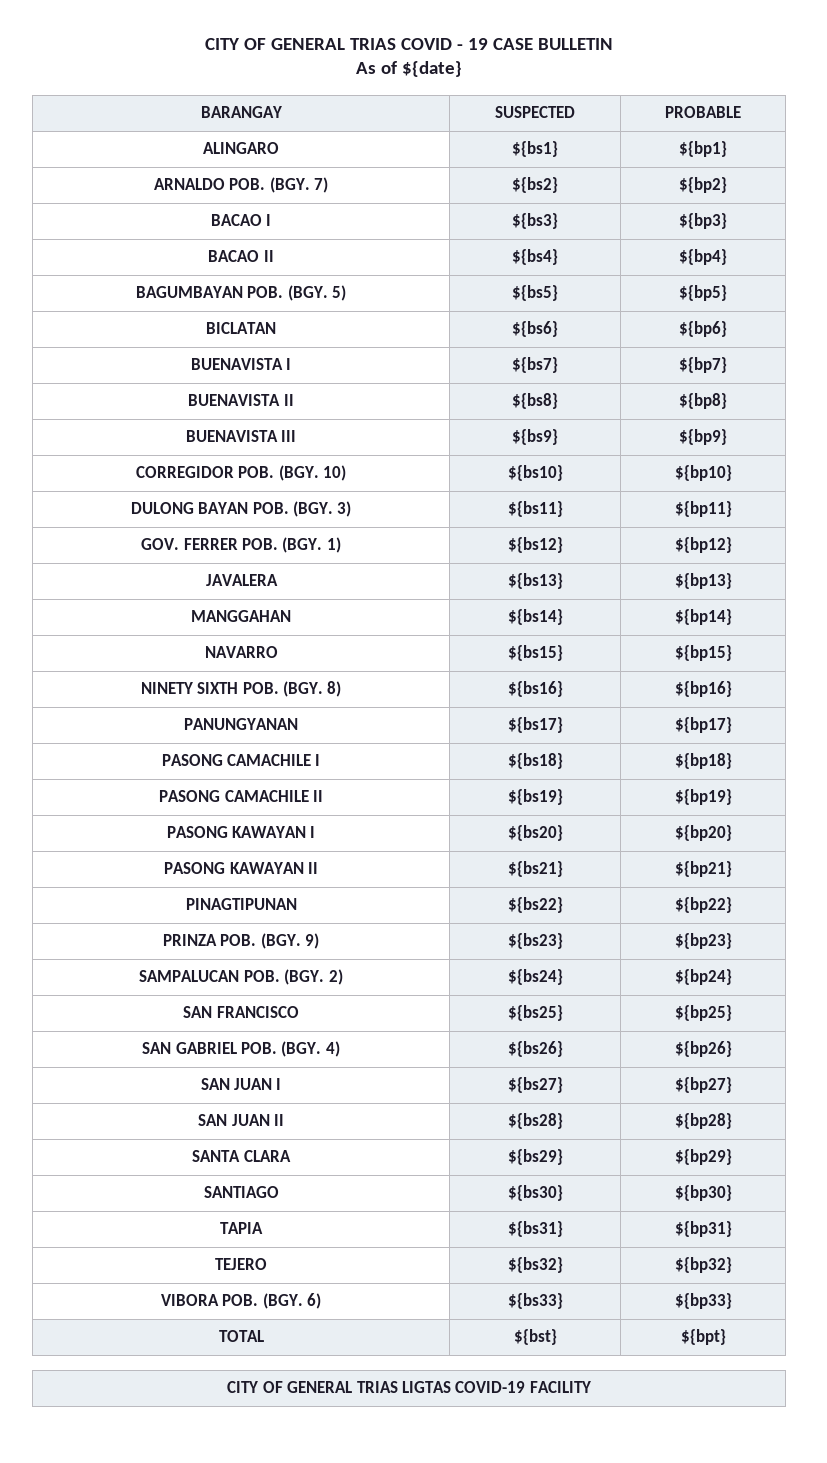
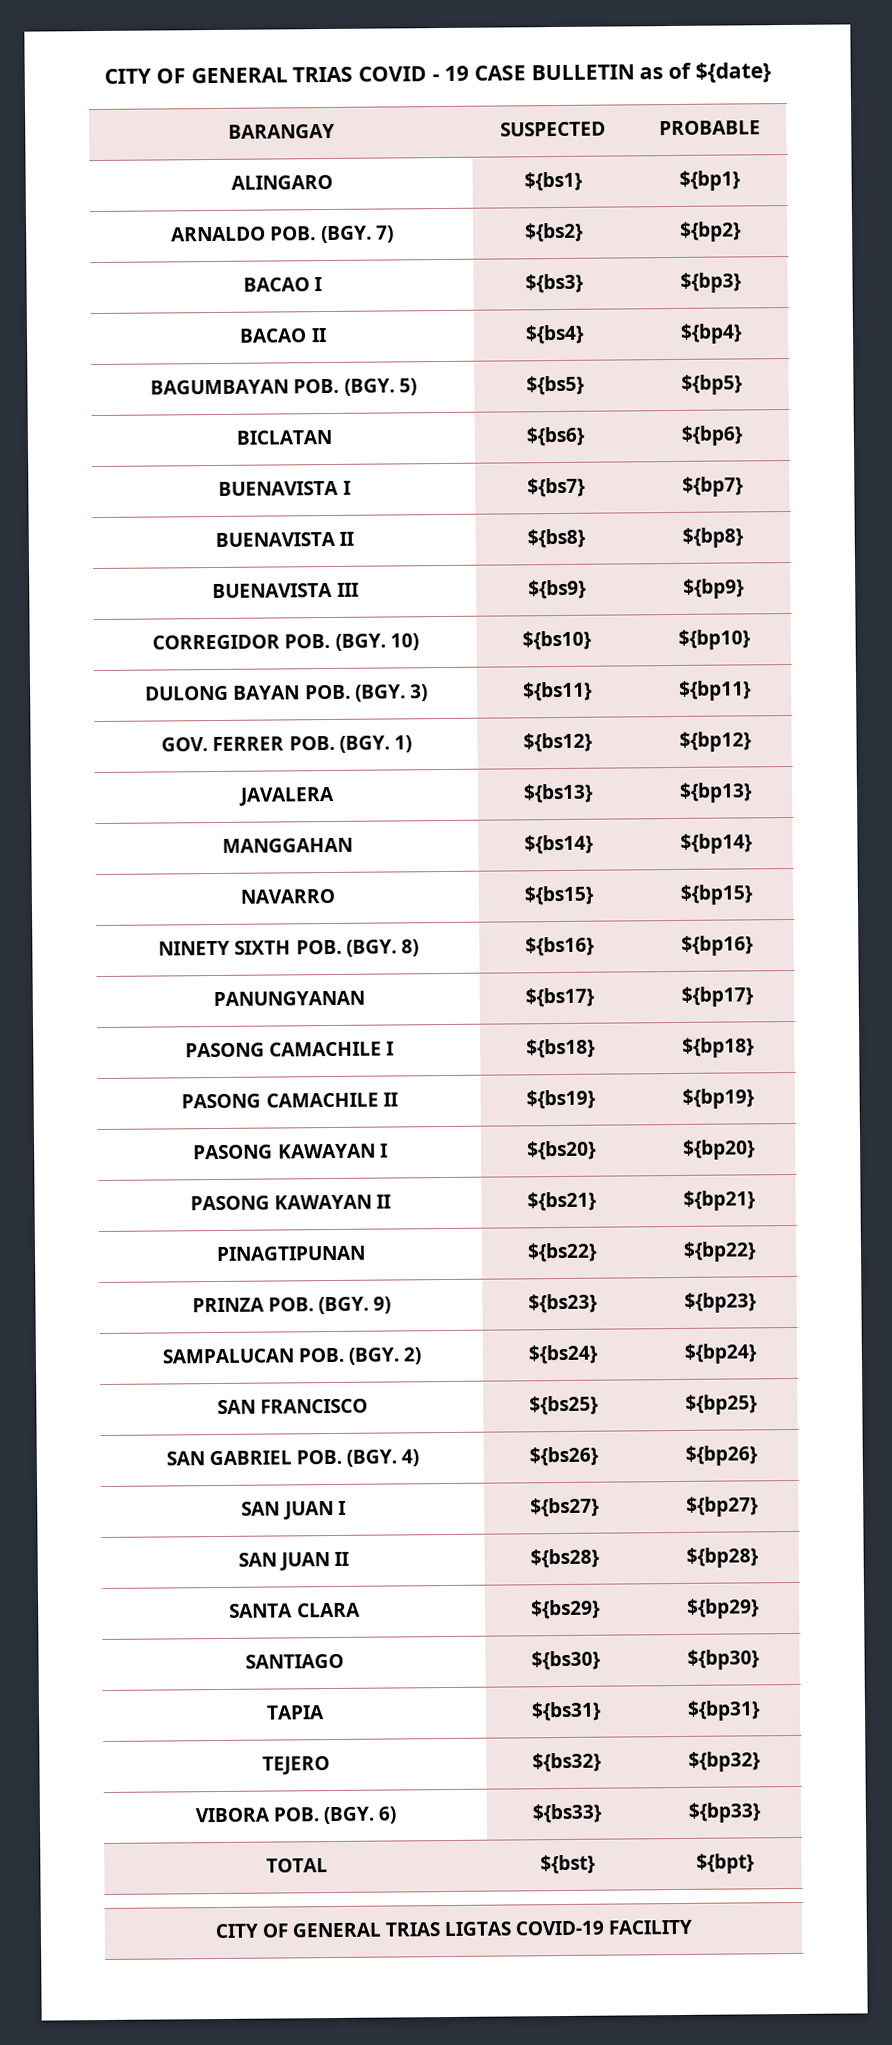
[356,62,377,74] // As -> [639,67,664,80] as

